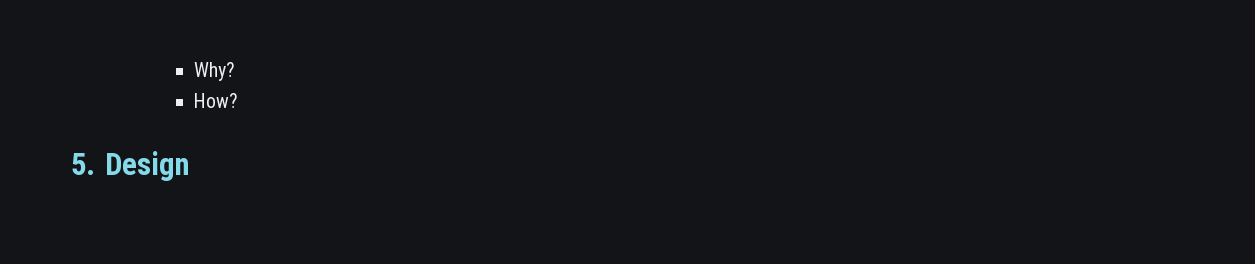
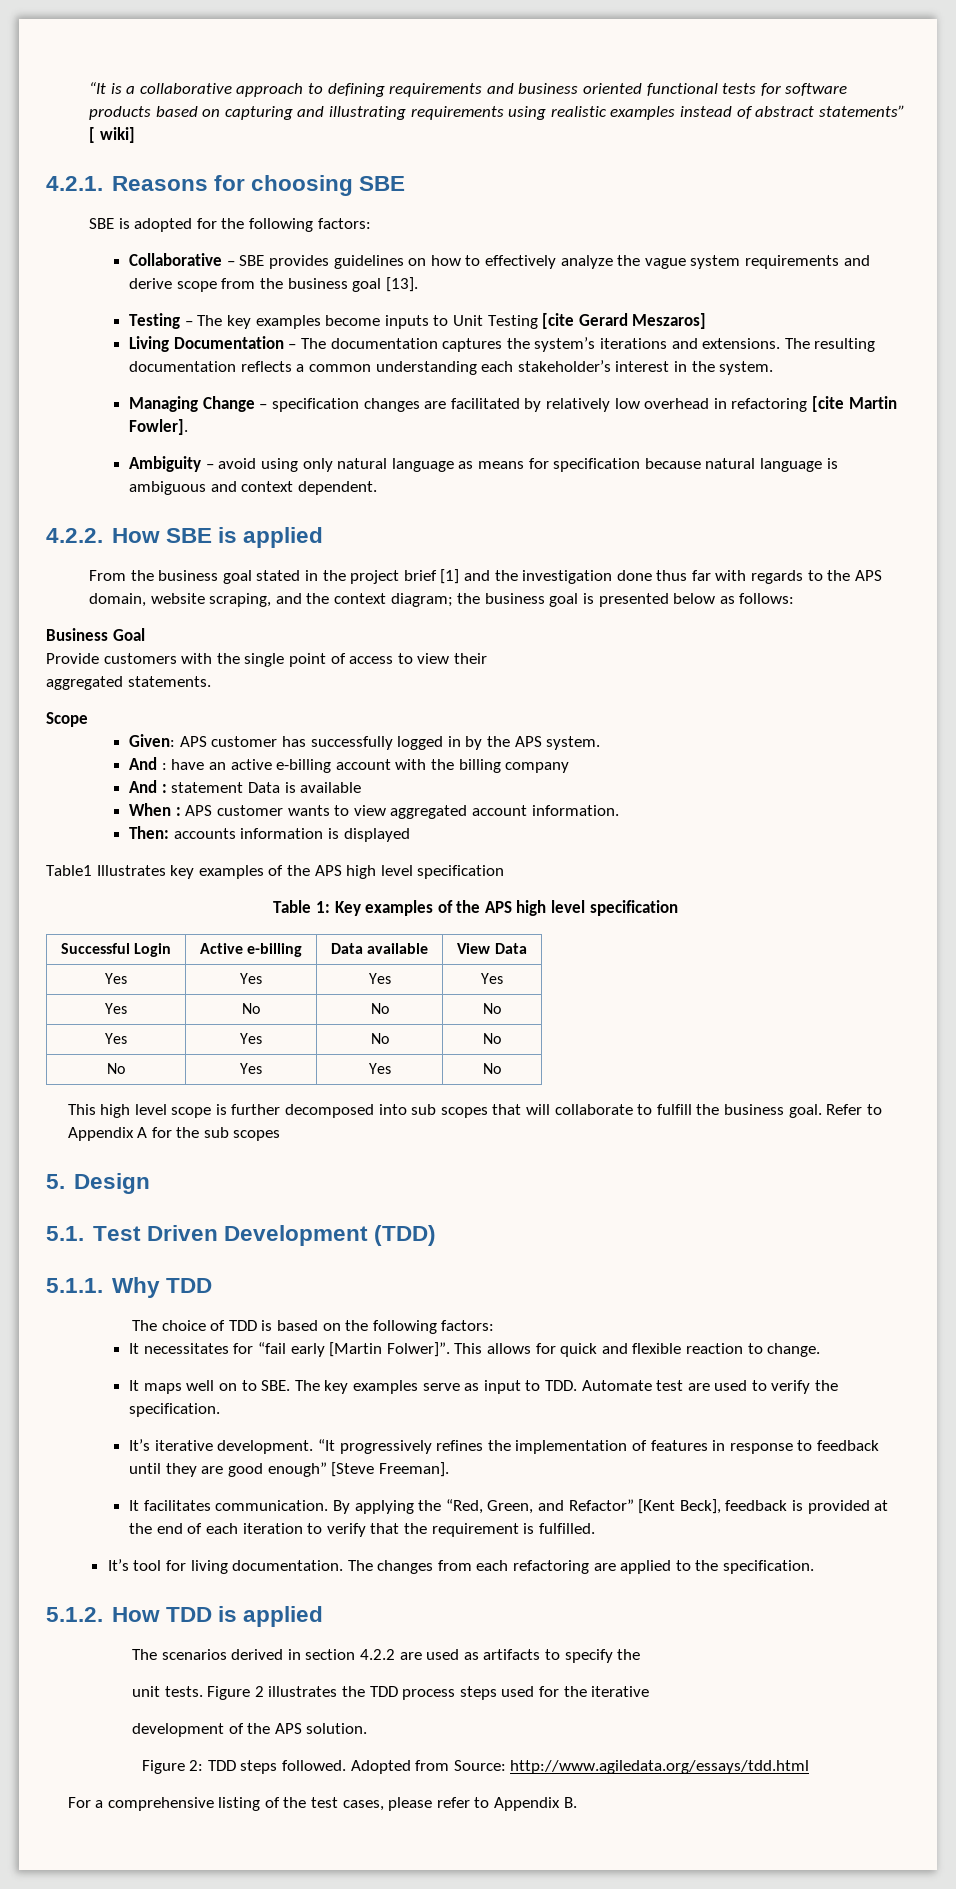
[193,62,235,81] [193,93,238,108] [71,151,190,181] Why? // How? // 5. Design -> [89,82,848,97] [89,105,905,120] [89,127,135,143] [46,175,405,196] [89,218,371,232] [129,253,870,269] [129,277,418,292] [129,313,707,329] [129,336,876,352] [129,360,774,375] [129,396,897,412] [129,419,189,435] [129,456,838,472] [129,481,378,495] [46,527,323,548] [89,569,882,584] [89,593,795,607] [46,628,145,641] [46,653,487,667] [46,676,211,690] [46,712,88,727] [129,734,601,750] [129,757,570,773] [129,780,362,793] [129,803,619,819] [129,826,410,842] [46,865,505,879] [273,900,678,916] [60,943,172,957] [199,943,303,957] [330,943,429,954] [457,943,527,954] [105,973,127,984] [239,973,262,984] [368,973,391,984] [481,973,503,984] [105,1003,127,1014] [241,1003,260,1014] [370,1003,389,1014] [483,1003,501,1014] [105,1033,127,1044] [239,1033,262,1044] [370,1033,389,1044] [483,1033,501,1044] [107,1063,125,1074] [239,1063,262,1074] [368,1063,391,1074] [483,1063,501,1074] [67,1104,882,1118] [67,1127,281,1141] [46,1173,150,1194] [46,1225,436,1246] [46,1277,212,1298] [132,1320,495,1334] [129,1342,821,1357] [129,1380,839,1394] [129,1403,221,1417] [129,1439,879,1454] [129,1462,449,1477] [129,1499,889,1514] [129,1523,595,1537] [107,1559,814,1574] [46,1606,323,1627] [132,1649,641,1663] [132,1686,650,1700] [132,1723,368,1737] [141,1760,810,1774] [67,1797,577,1811] “It is a collaborative approach to defining requirements and business oriented functional tests for software products based on capturing and illustrating requirements using realistic examples instead of abstract statements” [ wiki] // 4.2.1. Reasons for choosing SBE // SBE is adopted for the following factors: // Collaborative – SBE provides guidelines on how to effectively analyze the vague system requirements and derive scope from the business goal [13]. // Testing – The key examples become inputs to Unit Testing [cite Gerard Meszaros] // Living Documentation – The documentation captures the system’s iterations and extensions. The resulting documentation reflects a common understanding each stakeholder’s interest in the system. // Managing Change – specification changes are facilitated by relatively low overhead in refactoring [cite Martin Fowler]. // Ambiguity – avoid using only natural language as means for specification because natural language is ambiguous and context dependent. // 4.2.2. How SBE is applied // From the business goal stated in the project brief [1] and the investigation done thus far with regards to the APS domain, website scraping, and the context diagram; the business goal is presented below as follows: // Business Goal // Provide customers with the single point of access to view their // aggregated statements. // Scope // Given: APS customer has successfully logged in by the APS system. // And : have an active e-billing account with the billing company // And : statement Data is available // When : APS customer wants to view aggregated account information. // Then: accounts information is displayed // Table1 Illustrates key examples of the APS high level specification // Table 1: Key examples of the APS high level specification // Successful Login | Active e-billing | Data available | View Data // Yes | Yes | Yes | Yes // Yes | No | No | No // Yes | Yes | No | No // No | Yes | Yes | No // This high level scope is further decomposed into sub scopes that will collaborate to fulfill the business goal. Refer to Appendix A for the sub scopes // 5. Design // 5.1. Test Driven Development (TDD) // 5.1.1. Why TDD // The choice of TDD is based on the following factors: // It necessitates for “fail early [Martin Folwer]”. This allows for quick and flexible reaction to change. // It maps well on to SBE. The key examples serve as input to TDD. Automate test are used to verify the specification. // It’s iterative development. “It progressively refines the implementation of features in response to feedback until they are good enough” [Steve Freeman]. // It facilitates communication. By applying the “Red, Green, and Refactor” [Kent Beck], feedback is provided at the end of each iteration to verify that the requirement is fulfilled. // It’s tool for living documentation. The changes from each refactoring are applied to the specification. // 5.1.2. How TDD is applied // The scenarios derived in section 4.2.2 are used as artifacts to specify the // unit tests. Figure 2 illustrates the TDD process steps used for the iterative // development of the APS solution. // Figure 2: TDD steps followed. Adopted from Source: http://www.agiledata.org/essays/tdd.html // For a comprehensive listing of the test cases, please refer to Appendix B.

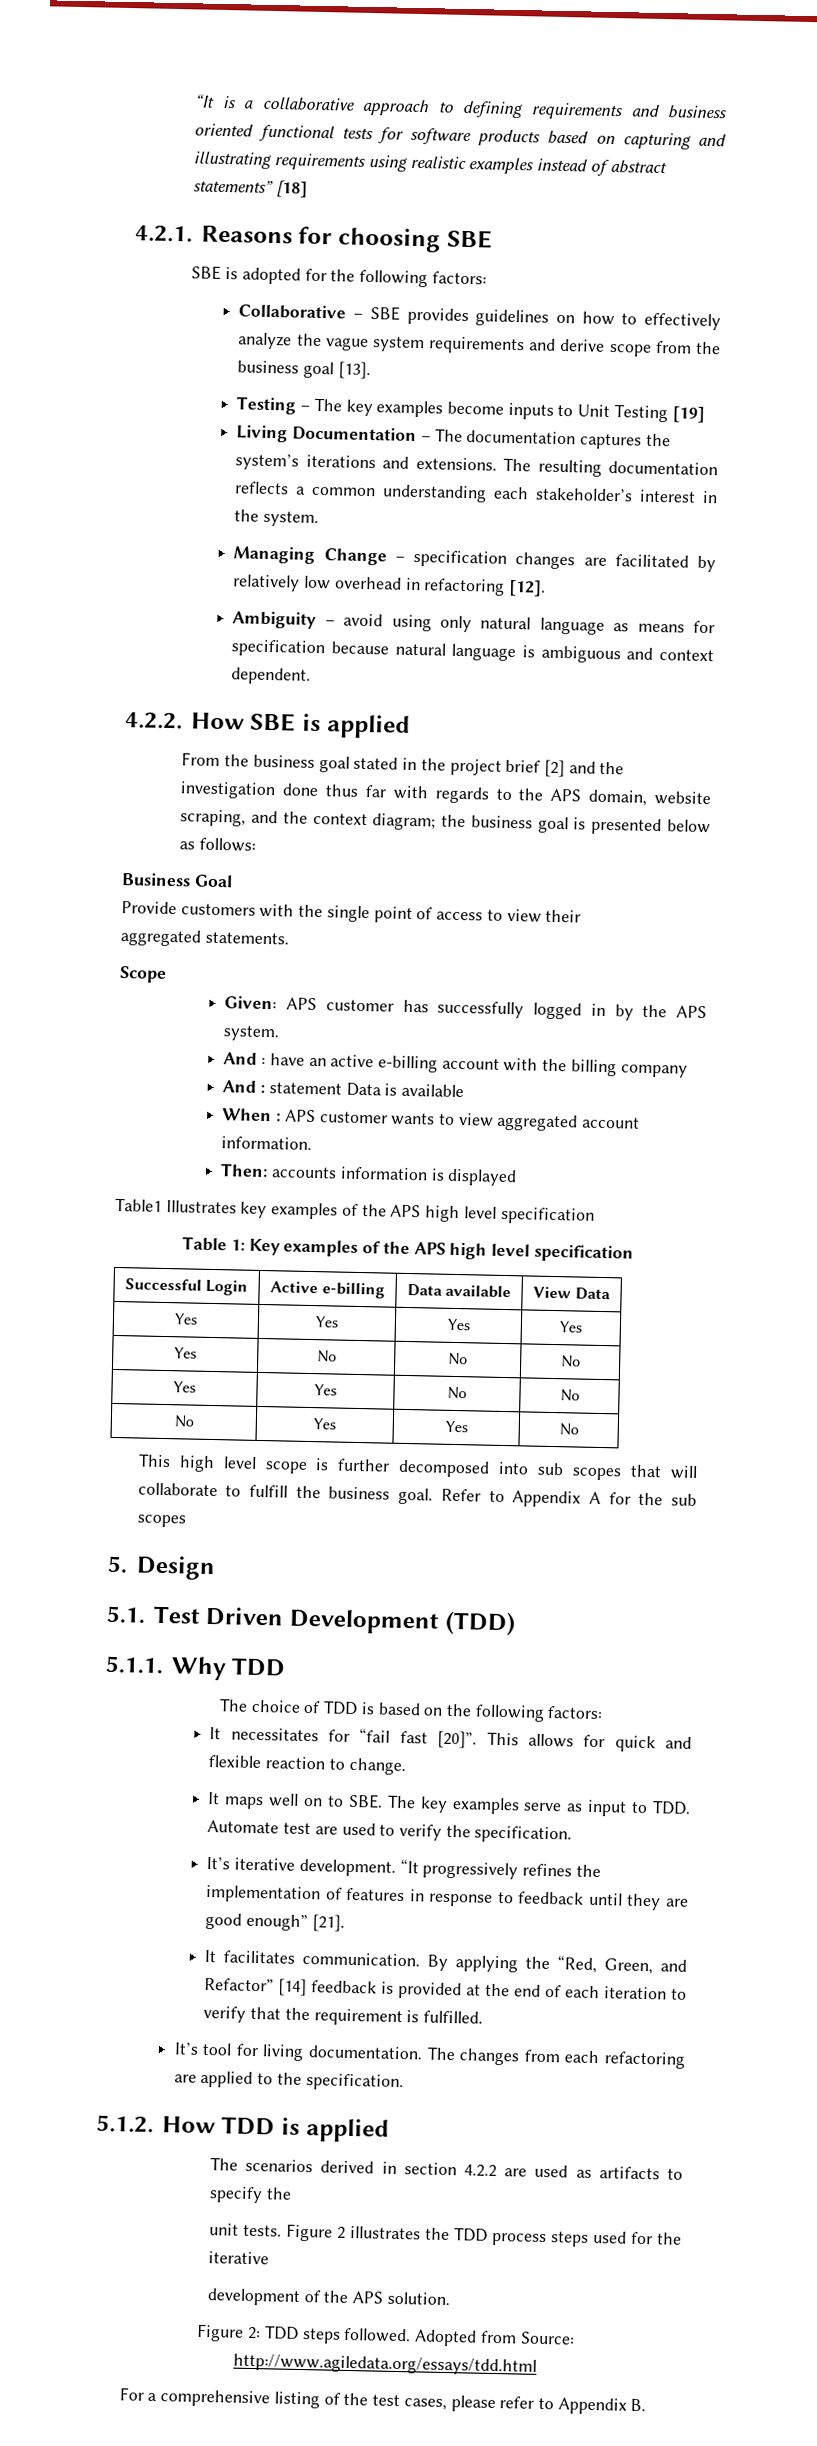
[89,127,135,143] [ wiki] -> [276,180,309,198] [18]
[542,313,707,329] [cite Gerard Meszaros] -> [671,406,705,423] [19]
[811,396,897,412] [129,419,189,435] [cite Martin Fowler]. -> [508,579,547,597] [12].
[440,569,460,584] [1] -> [543,759,565,778] [2]
[290,1342,450,1357] early [Martin Folwer]”. -> [399,1730,478,1749] fast [20]”.
[331,1462,449,1477] [Steve Freeman]. -> [311,1914,345,1932] [21].
[638,1499,721,1514] [Kent Beck], -> [278,1978,308,1997] [14]

